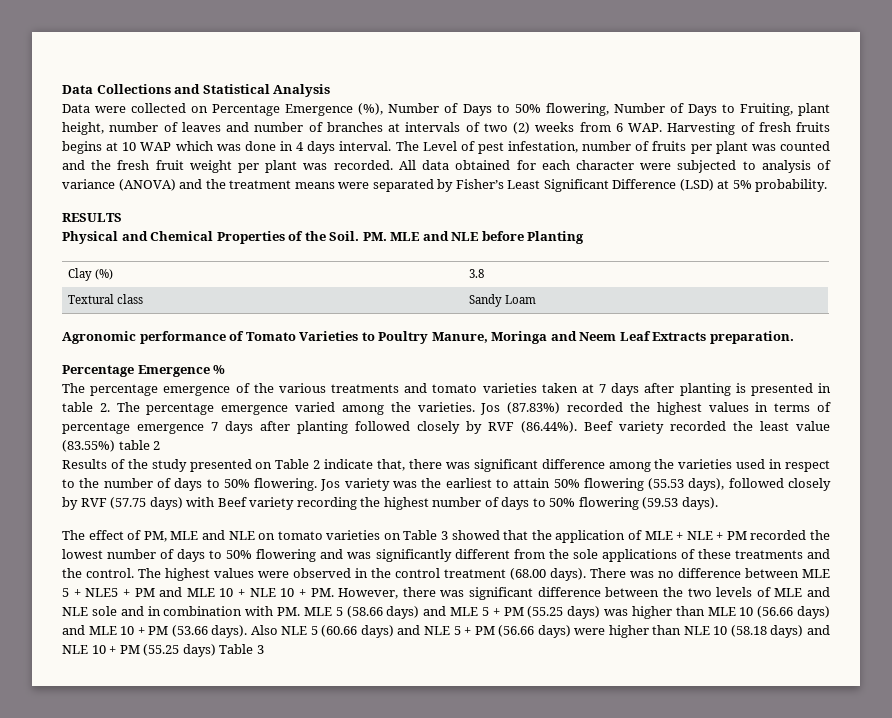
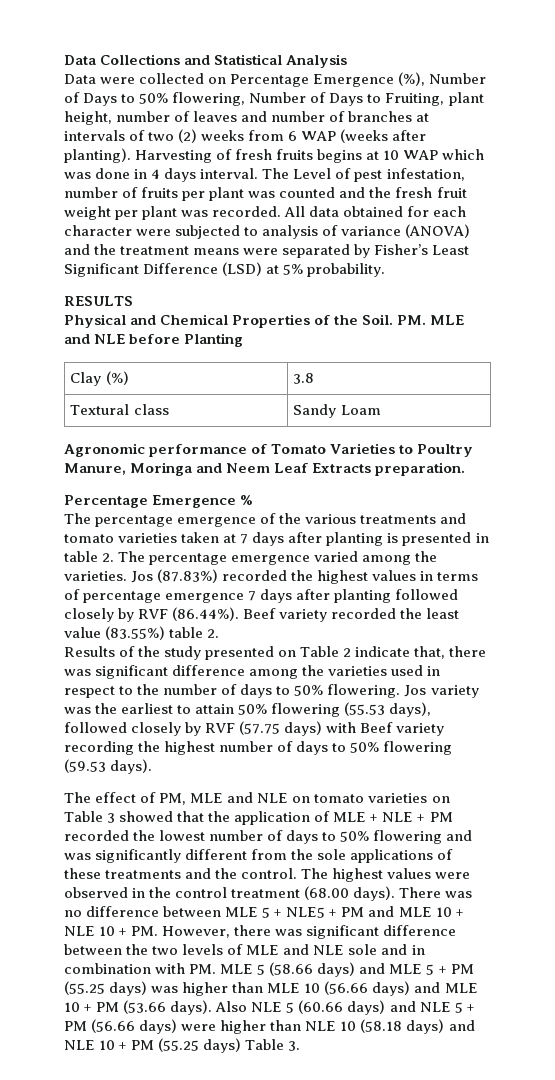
[628,123,662,132] WAP. -> [301,129,427,143] [64,148,131,163] WAP (weeks after planting).
[153,441,161,450] 2 -> [207,629,220,638] 2.
[256,645,264,654] 3 -> [288,1041,301,1051] 3.

